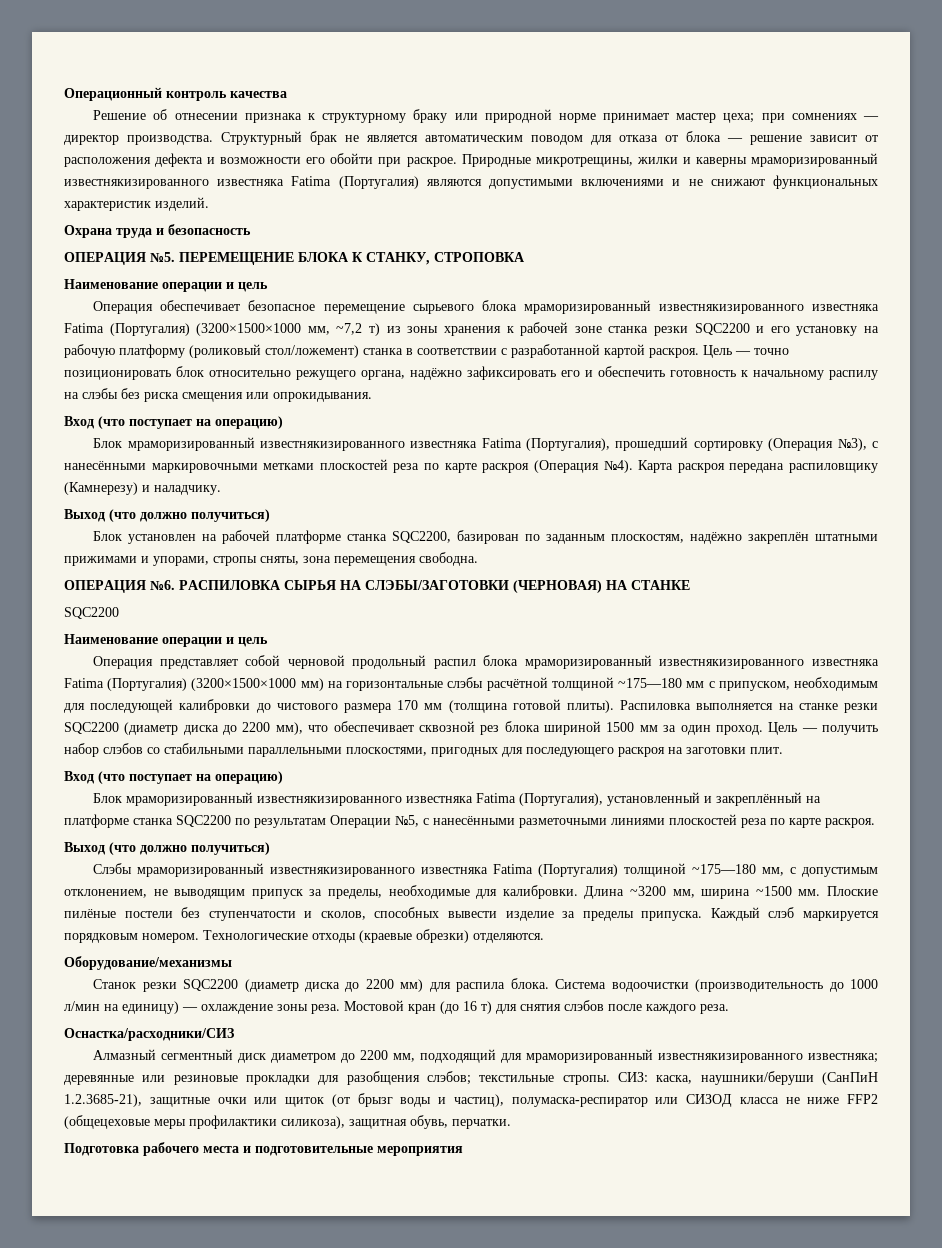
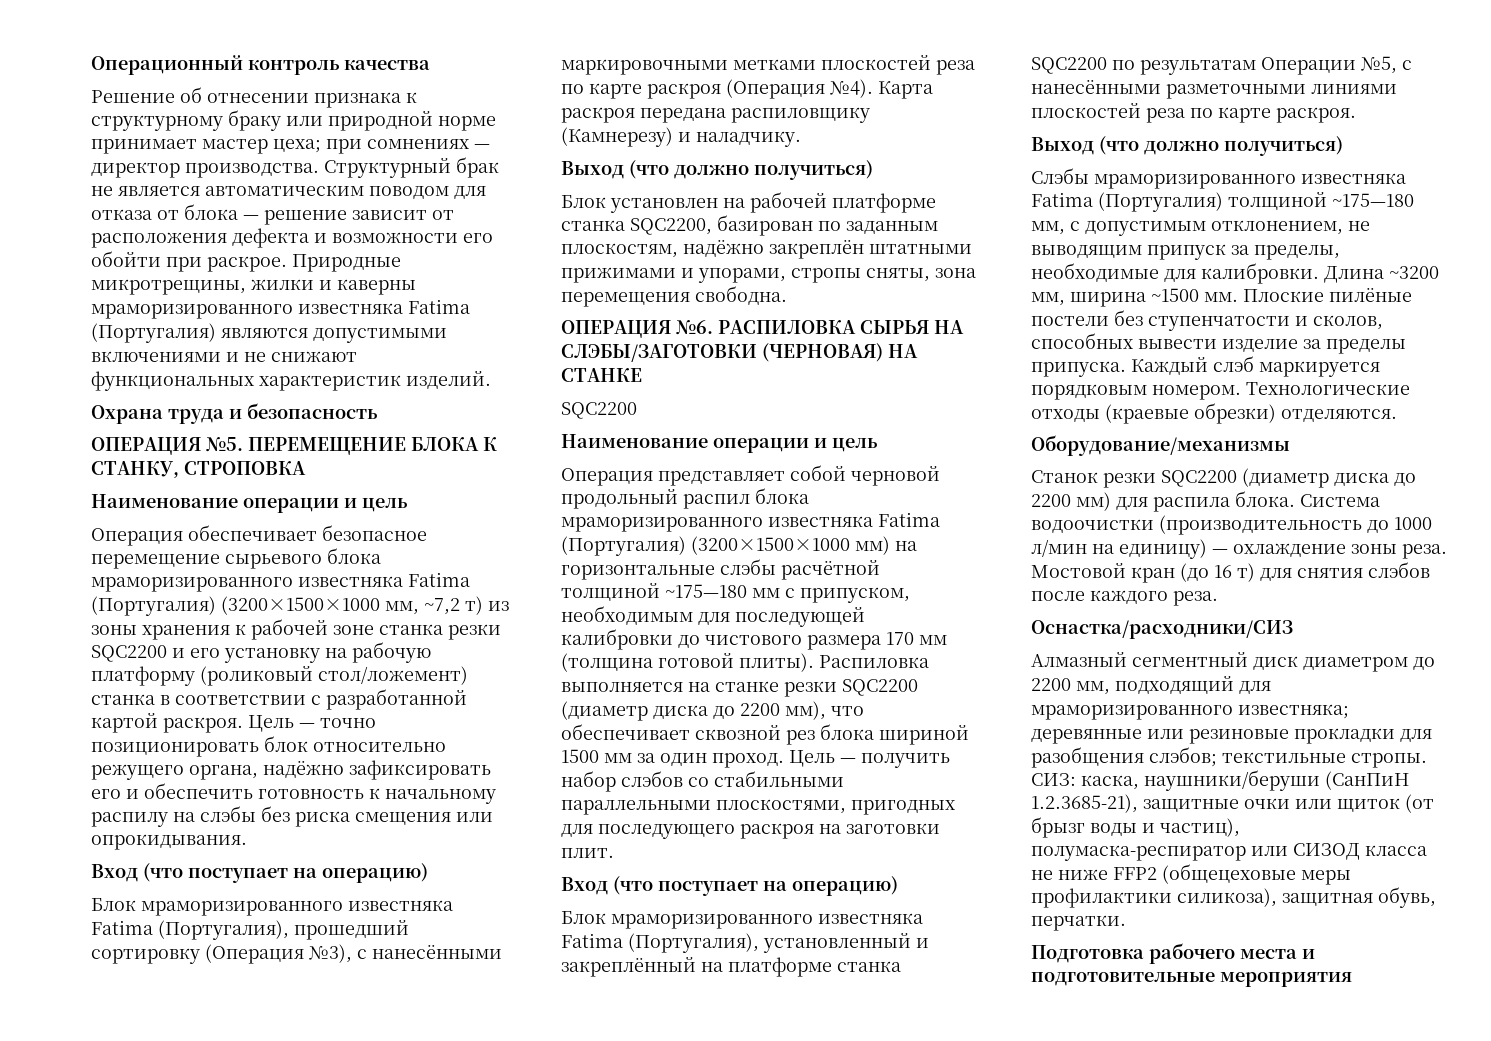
[751,153,879,167] [64,179,209,189] мраморизированный известнякизированного -> [91,304,293,319] мраморизированного
[523,300,804,314] мраморизированный известнякизированного -> [91,577,293,592] мраморизированного
[127,437,405,451] мраморизированный известнякизированного -> [141,901,343,916] мраморизированного
[524,655,805,669] мраморизированный известнякизированного -> [561,517,763,532] мраморизированного
[126,792,403,806] мраморизированный известнякизированного -> [611,914,813,929] мраморизированного
[137,863,416,877] мраморизированный известнякизированного -> [1094,174,1296,189] мраморизированного
[526,1049,804,1063] мраморизированный известнякизированного -> [1031,705,1233,720] мраморизированного

